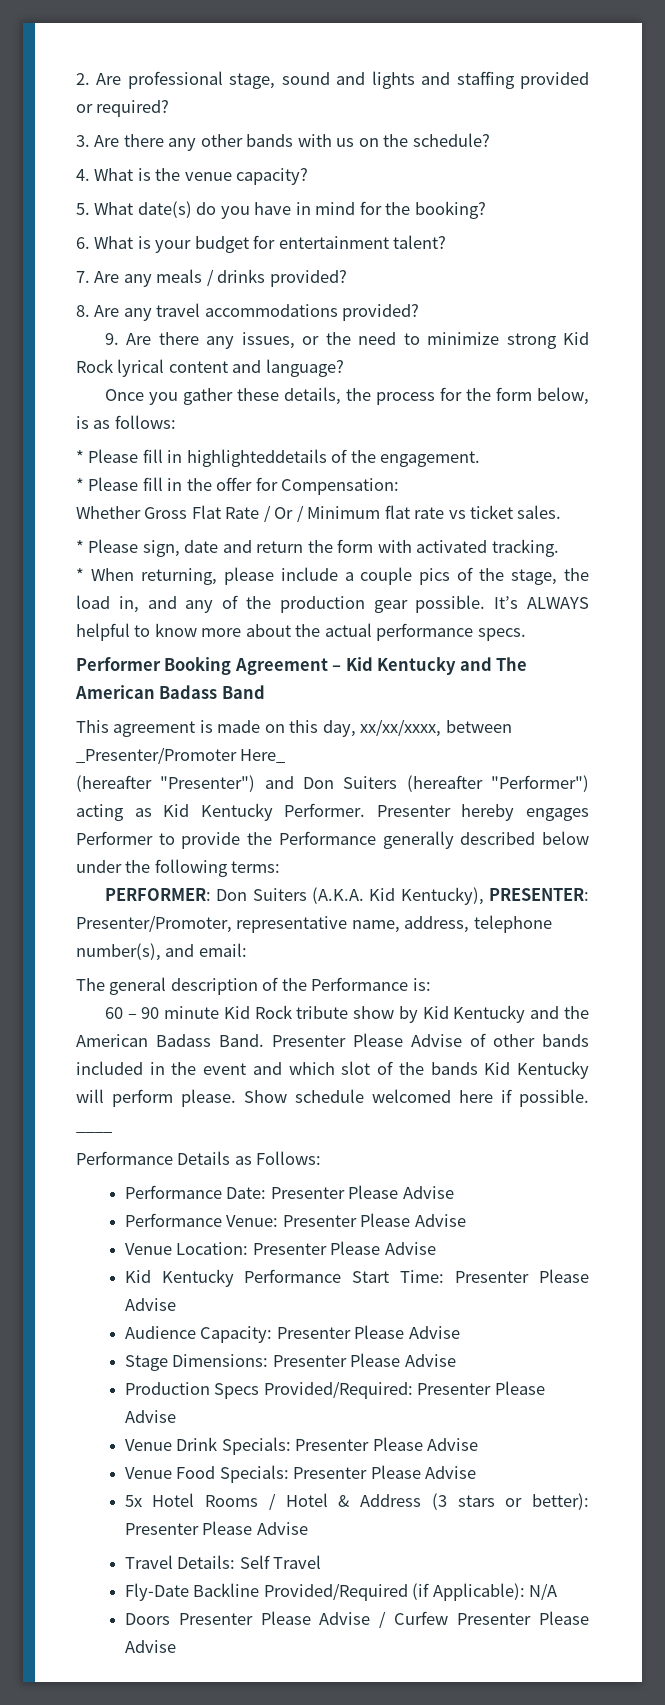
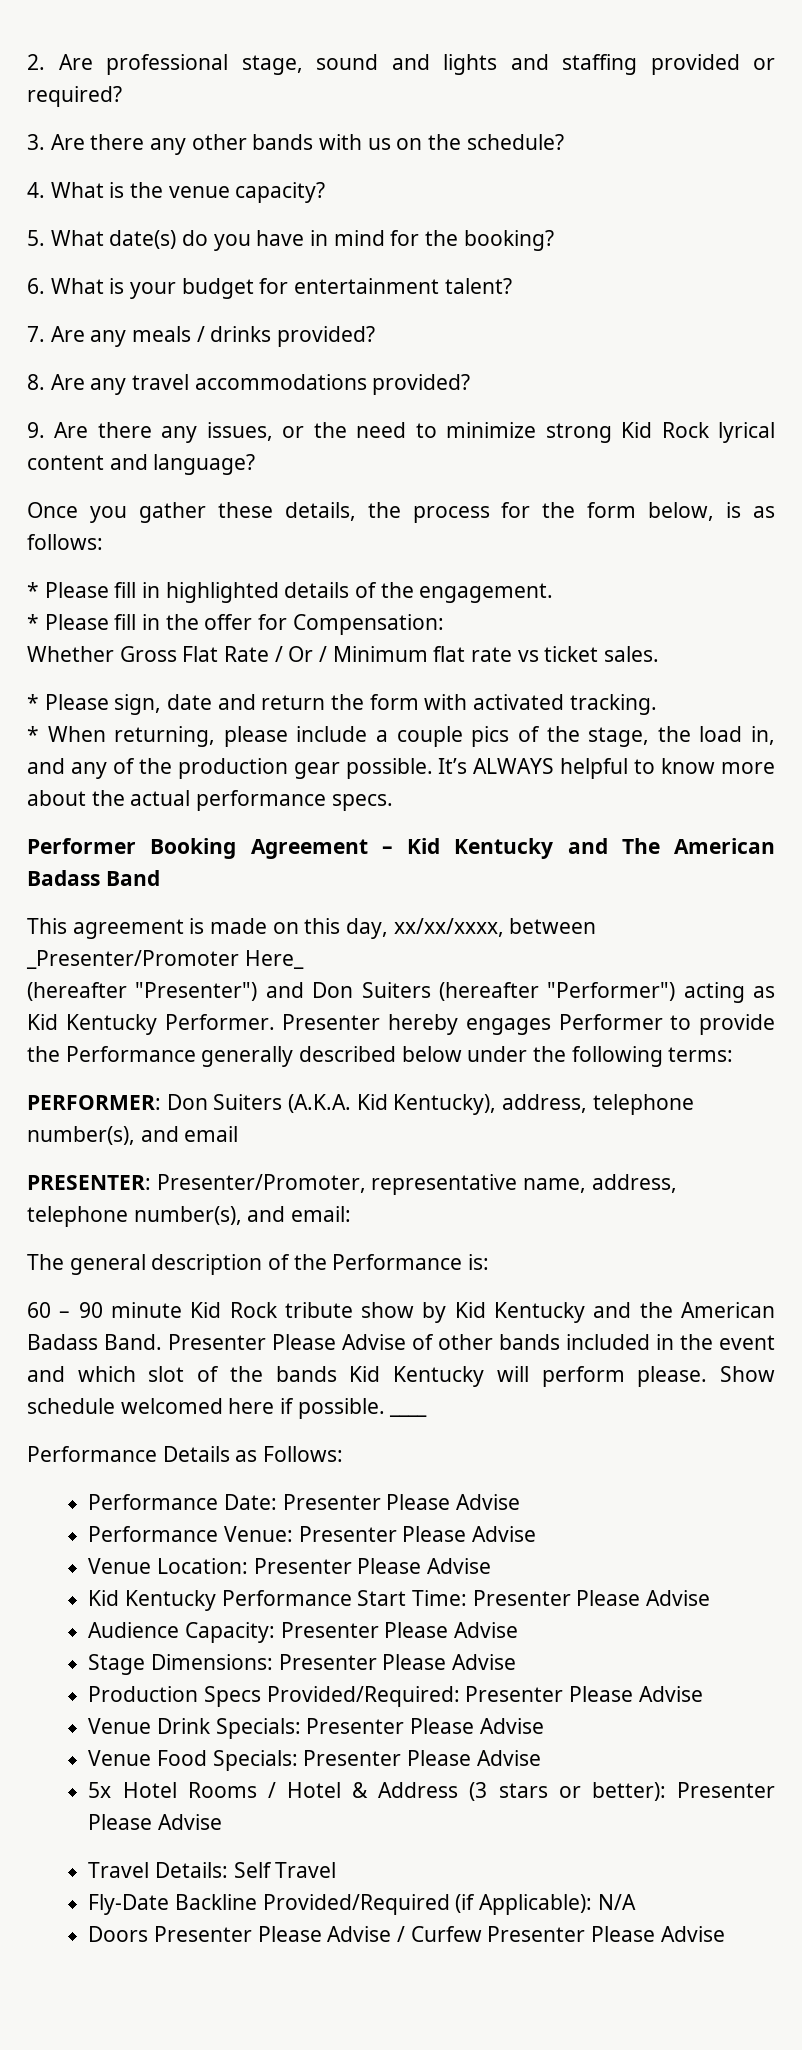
[186,449,327,467] highlighteddetails -> [165,582,350,603] highlighted details
(484, 896) none -> [502,1094,694,1115] [27,1126,239,1145] address, telephone number(s), and email //

